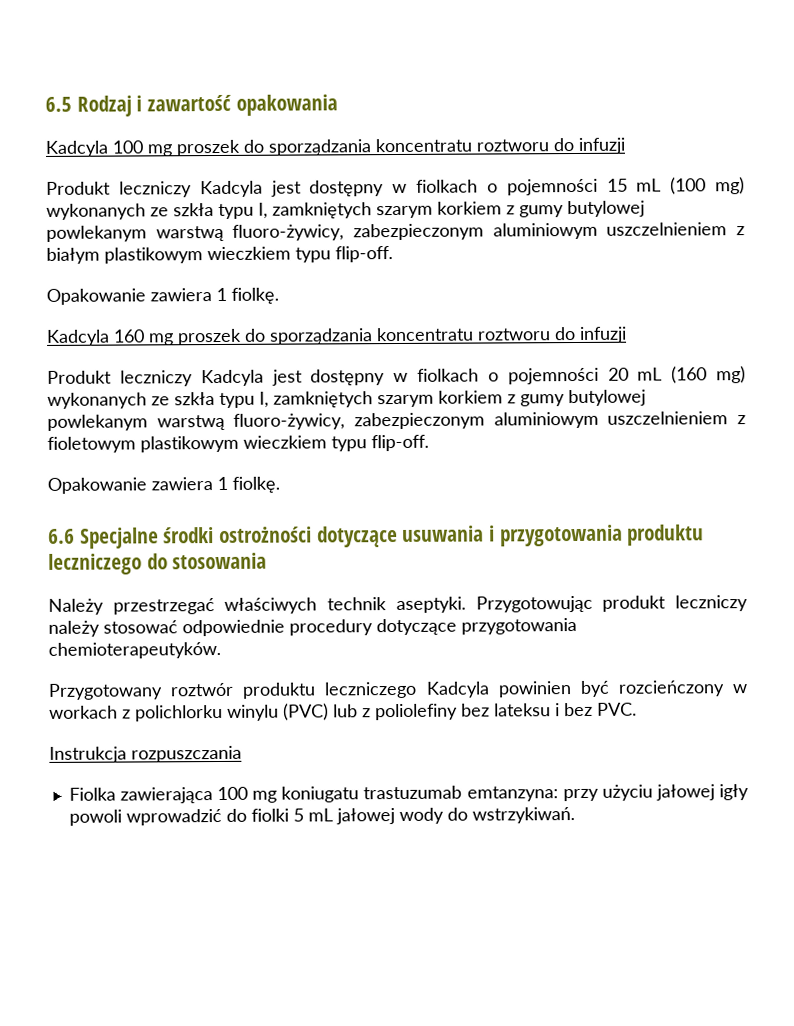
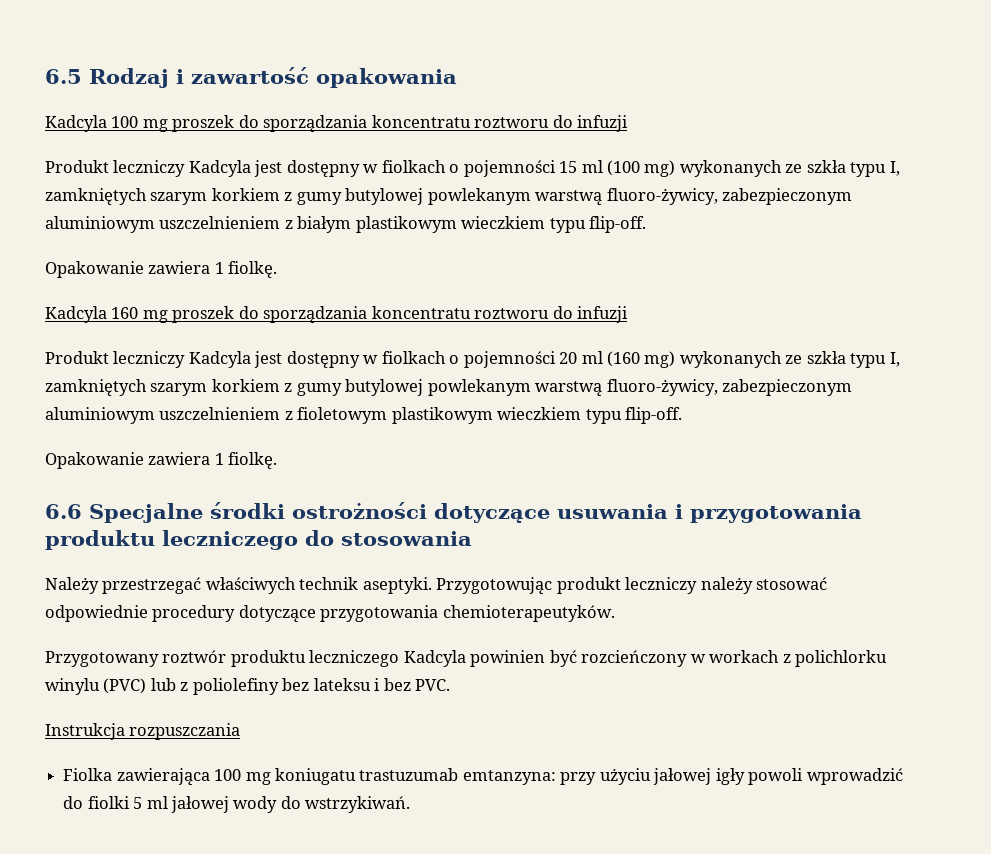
[636,178,662,192] mL -> [581,160,603,173] ml
[637,367,663,381] mL -> [581,351,603,364] ml
[307,808,333,822] mL -> [146,796,168,809] ml

